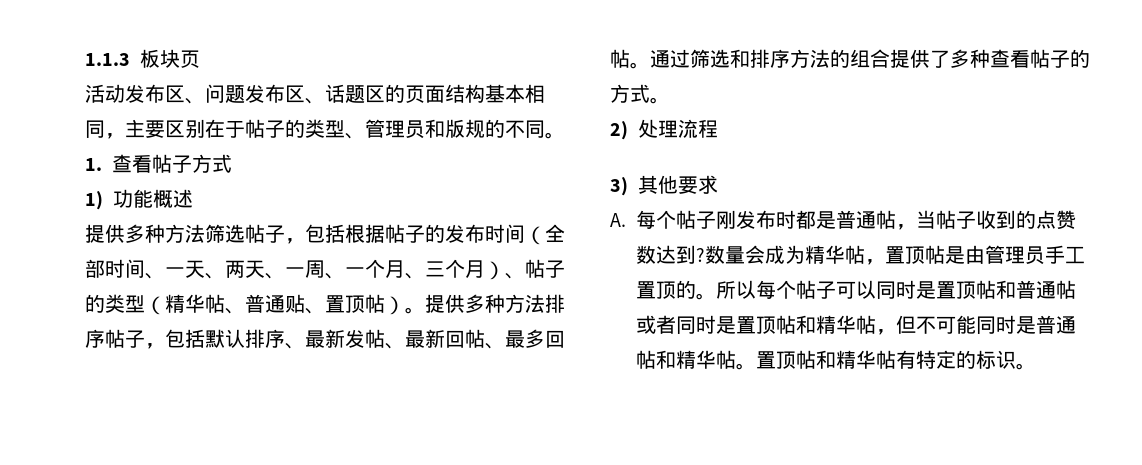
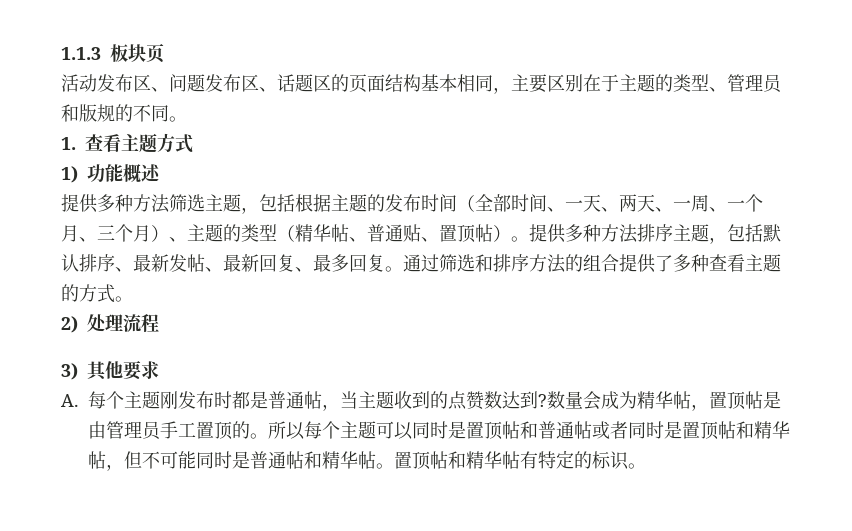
[245,119,285,138] 帖子 -> [619,74,655,92] 主题
[152,154,192,173] 帖子 -> [121,133,157,153] 主题
[245,224,285,243] 帖子 -> [205,194,241,212] 主题
[385,224,425,243] 帖子 -> [331,194,367,212] 主题
[525,259,565,278] 帖子 -> [187,224,223,242] 主题
[105,329,145,348] 帖子 -> [673,224,709,242] 主题
[465,329,485,348] 帖 -> [277,254,295,272] 复
[610,49,630,68] 帖 -> [367,254,385,272] 复
[1030,49,1070,68] 帖子 -> [745,254,781,272] 主题
[676,210,716,229] 帖子 -> [124,391,160,409] 主题
[936,210,976,229] 帖子 -> [358,391,394,409] 主题
[796,280,836,299] 帖子 -> [340,421,376,439] 主题

